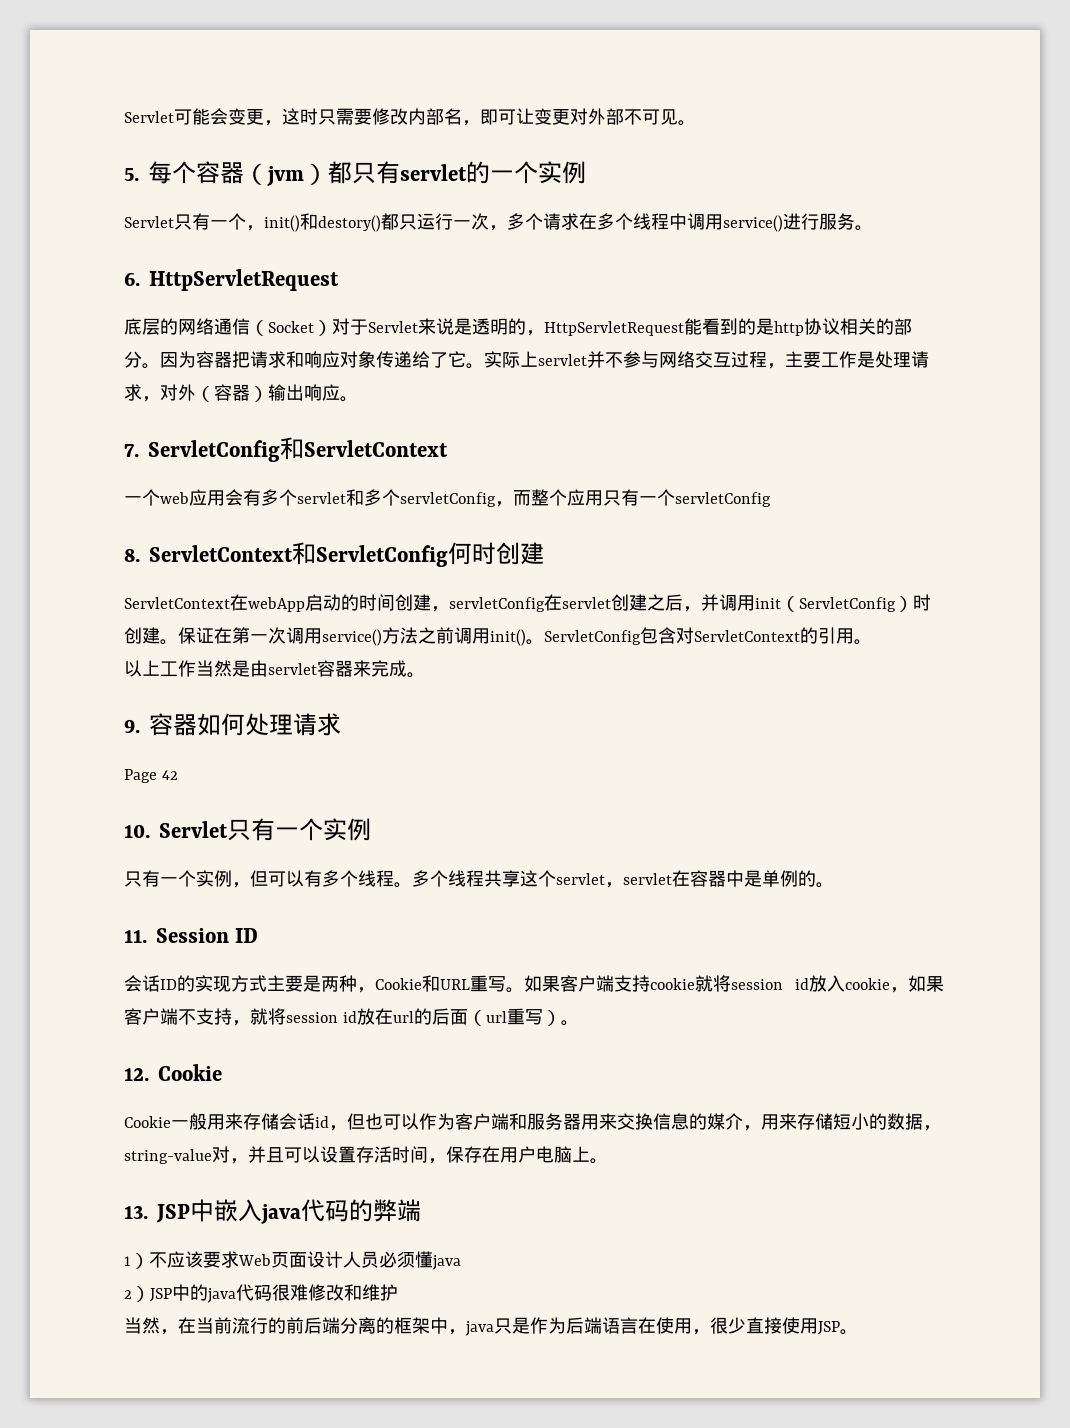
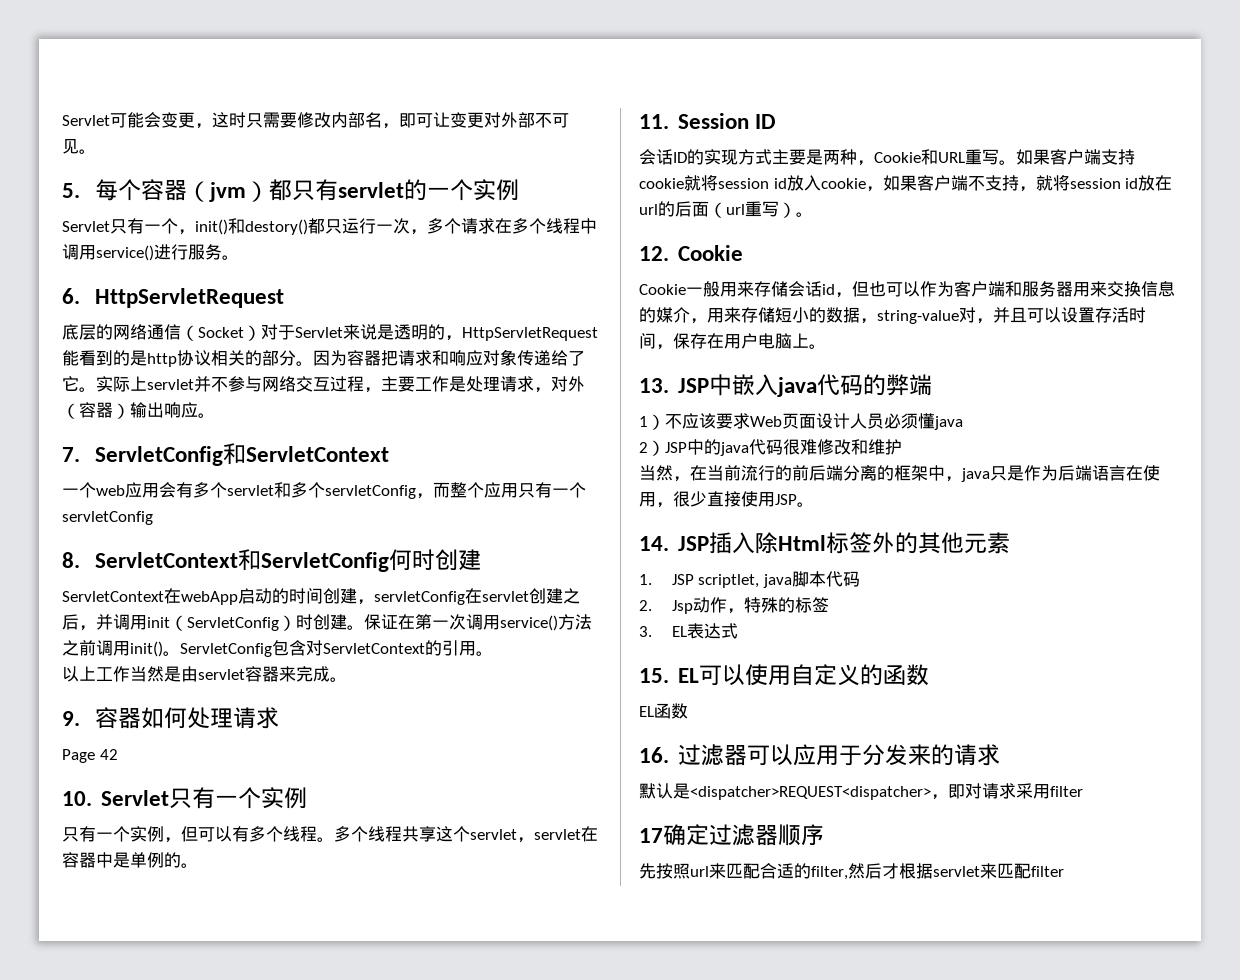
(858, 1332) none -> [639,532,1010,554] [639,571,860,588] [639,597,829,614] [639,623,738,639] [639,664,929,686] [639,703,688,719] [639,744,1000,766] [639,783,1083,800] [639,824,824,846] [639,863,1064,880] // 14. JSP插入除Html标签外的其他元素 // 1. JSP scriptlet, java脚本代码 // 2. Jsp动作，特殊的标签 // 3. EL表达式 // 15. EL可以使用自定义的函数 // EL函数 // 16.过滤器可以应用于分发来的请求 // 默认是<dispatcher>REQUEST<dispatcher>，即对请求采用filter // 17确定过滤器顺序 // 先按照url来匹配合适的filter,然后才根据servlet来匹配filter

